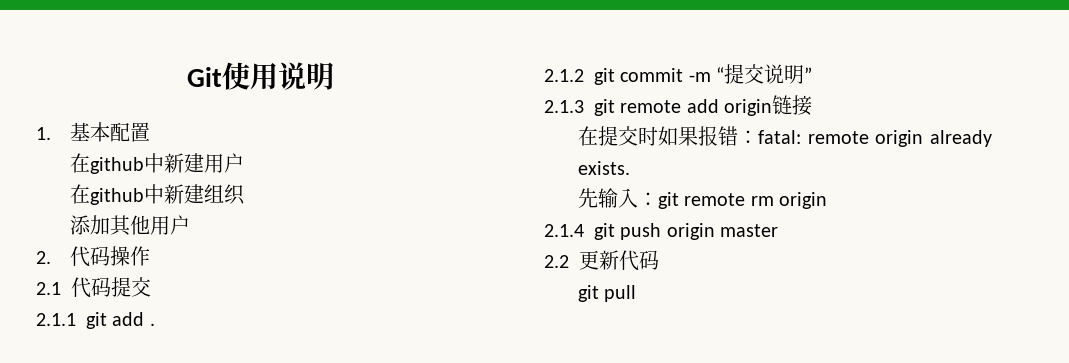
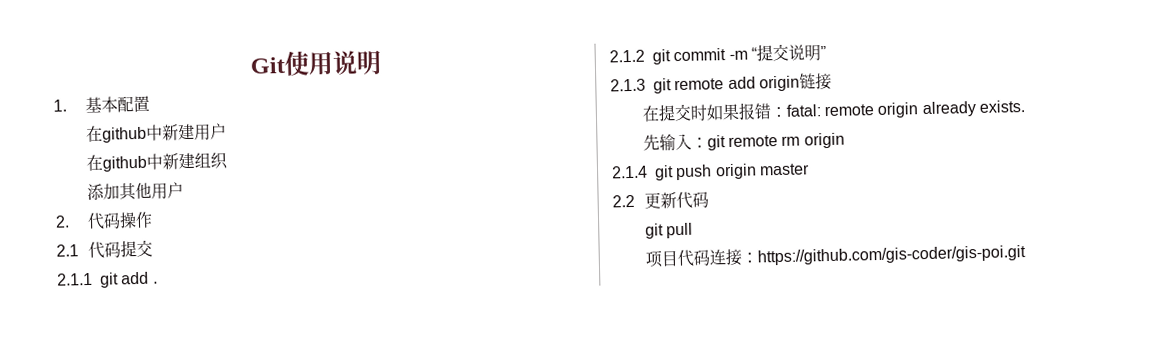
(637, 293) none -> [644,245,1026,268] // 项目代码连接：https://github.com/gis-coder/gis-poi.git

